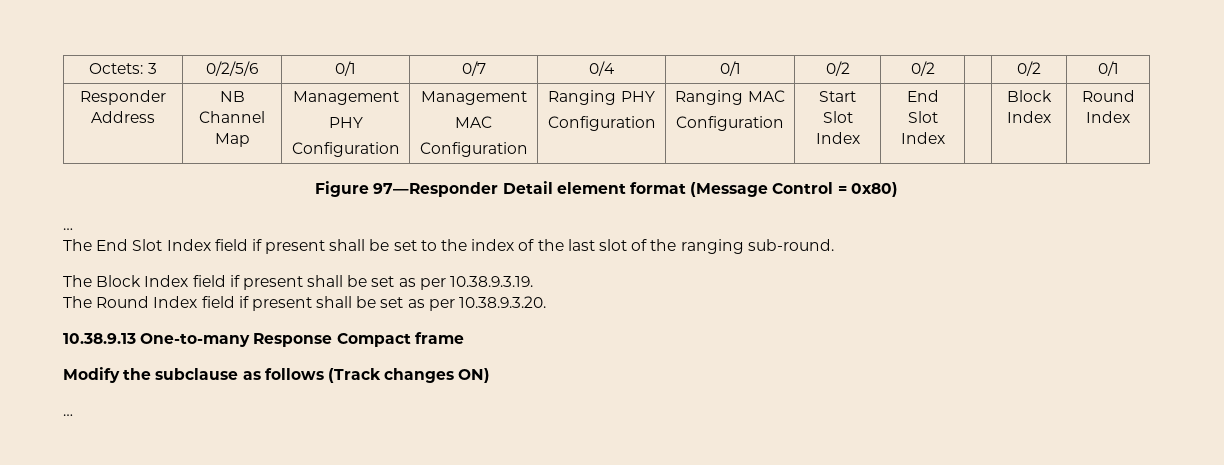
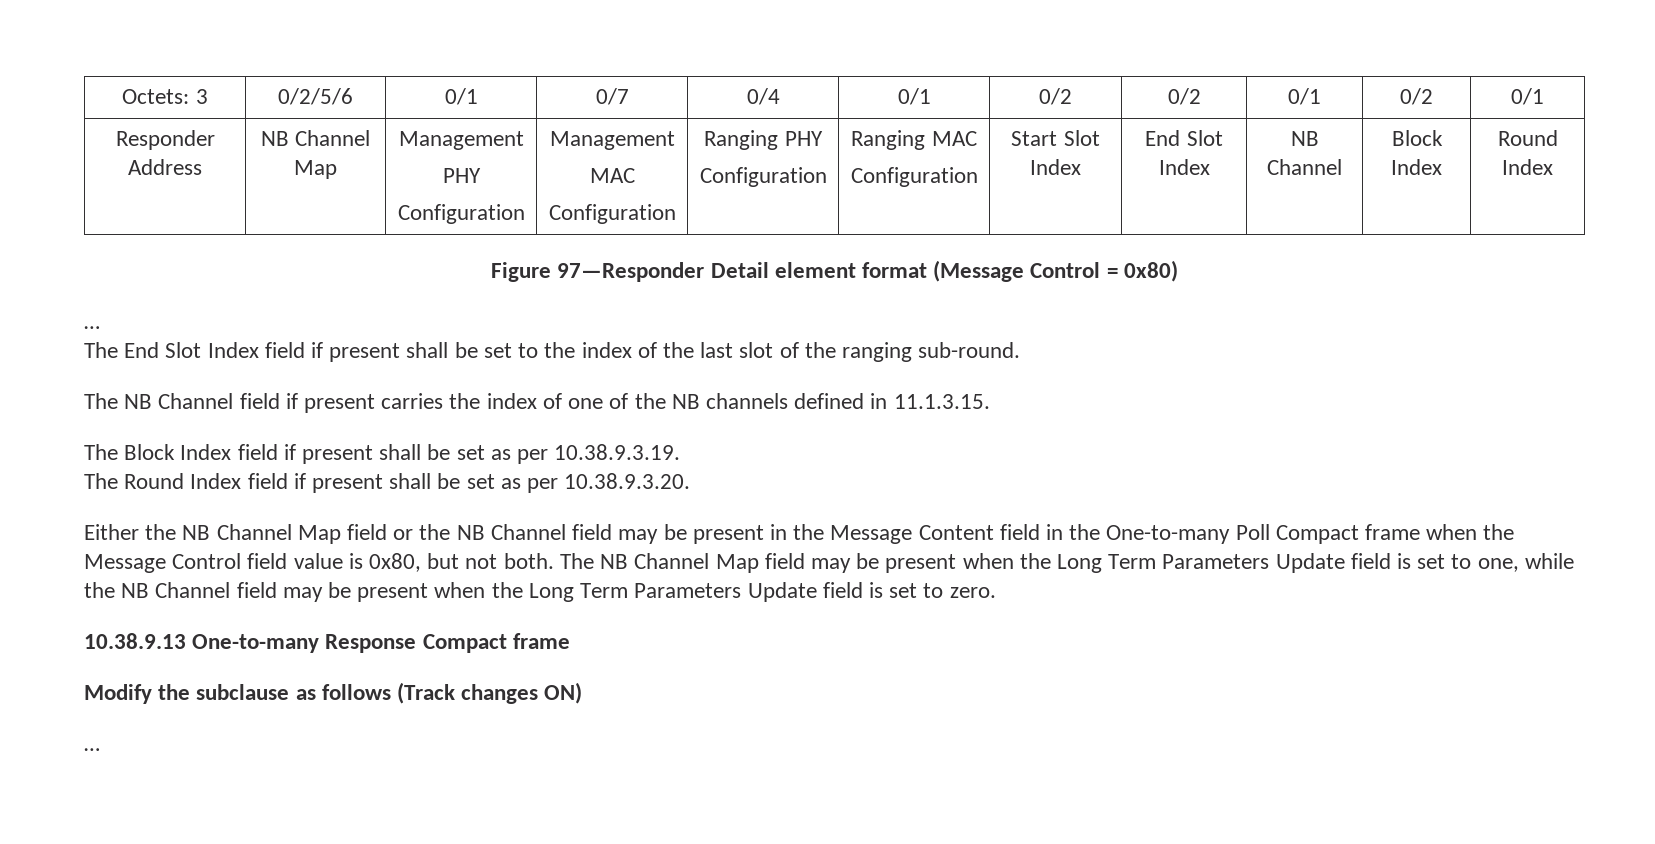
(935, 68) none -> [1288,88,1321,105] 0/1
(945, 138) none -> [1290,131,1319,146] [1267,159,1342,175] NB Channel
(834, 245) none -> [84,393,990,413] // The NB Channel field if present carries the index of one of the NB channels defined in 11.1.3.15.
(547, 302) none -> [84,524,1515,544] [84,553,1574,573] [84,582,996,602] // Either the NB Channel Map field or the NB Channel field may be present in the Message Content field in the One-to-many Poll Compact frame when the Message Control field value is 0x80, but not both. The NB Channel Map field may be present when the Long Term Parameters Update field is set to one, while the NB Channel field may be present when the Long Term Parameters Update field is set to zero.

